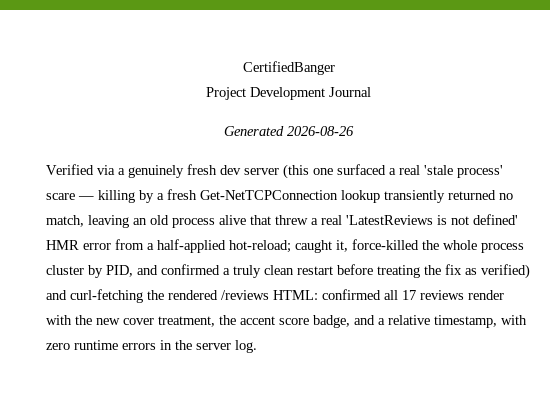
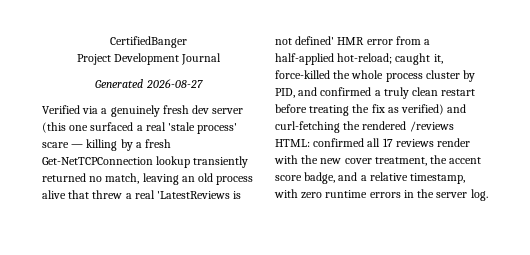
[287,126,354,136] 2026-08-26 -> [145,79,203,88] 2026-08-27

